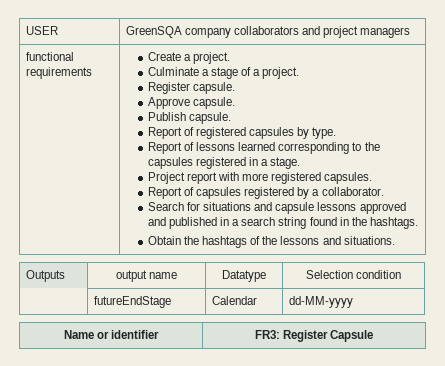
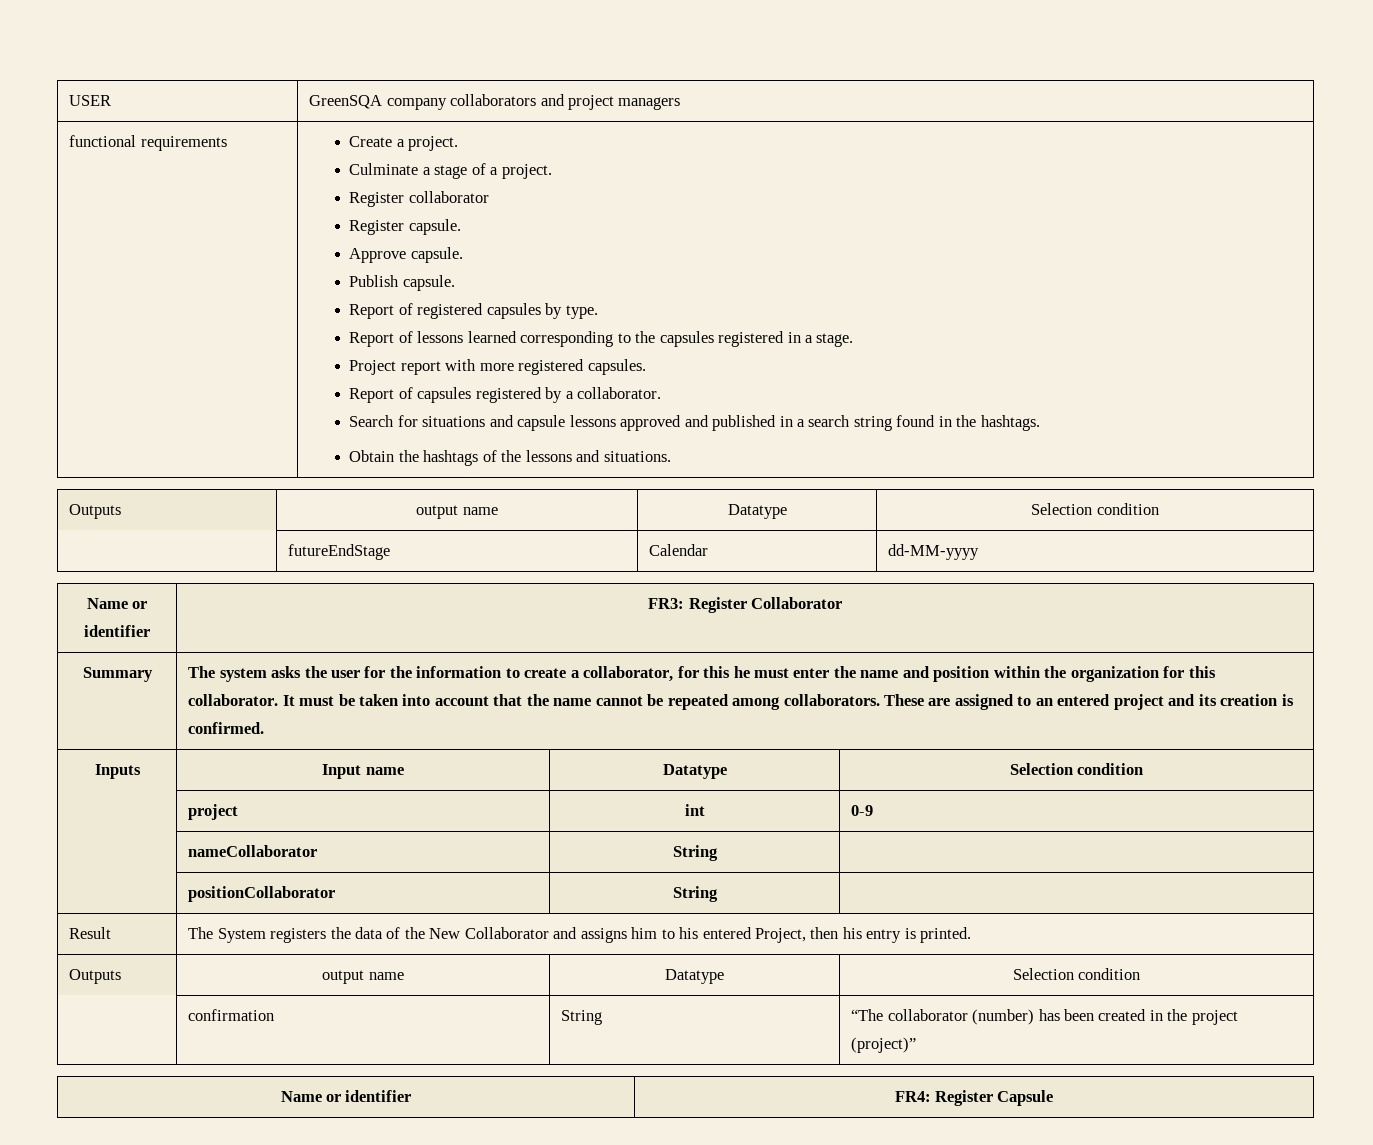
(300, 73) none -> [349,191,489,207] // Register collaborator
(328, 336) none -> [750,597,842,609] [82,667,153,682] [188,666,1216,682] [188,694,1294,710] [188,722,265,734] [94,764,141,779] [322,764,404,779] [662,764,727,779] [1009,763,1144,775] [188,804,239,820] [684,804,705,816] [851,805,874,816] [188,845,318,857] [672,845,718,861] [188,886,336,902] [672,886,718,902] [69,927,112,939] [188,927,972,943] [69,969,122,984] [322,970,404,984] [665,969,724,984] [1012,968,1141,980] [188,1009,275,1021] [561,1010,603,1025] [851,1009,1238,1025] [851,1037,917,1053] [280,1090,412,1102] [894,1090,993,1106] Collaborator // Summary | The system asks the user for the information to create a collaborator, for this he must enter the name and position within the organization for this collaborator. It must be taken into account that the name cannot be repeated among collaborators. These are assigned to an entered project and its creation is confirmed. // Inputs | Input name | Datatype | Selection condition // | project | int | 0-9 // | nameCollaborator | String | // | positionCollaborator | String | // Result | The System registers the data of the New Collaborator and assigns him to his entered Project, then his entry is printed. // Outputs | output name | Datatype | Selection condition // | confirmation | String | “The collaborator (number) has been created in the project (project)” // Name or identifier | FR4: Register

